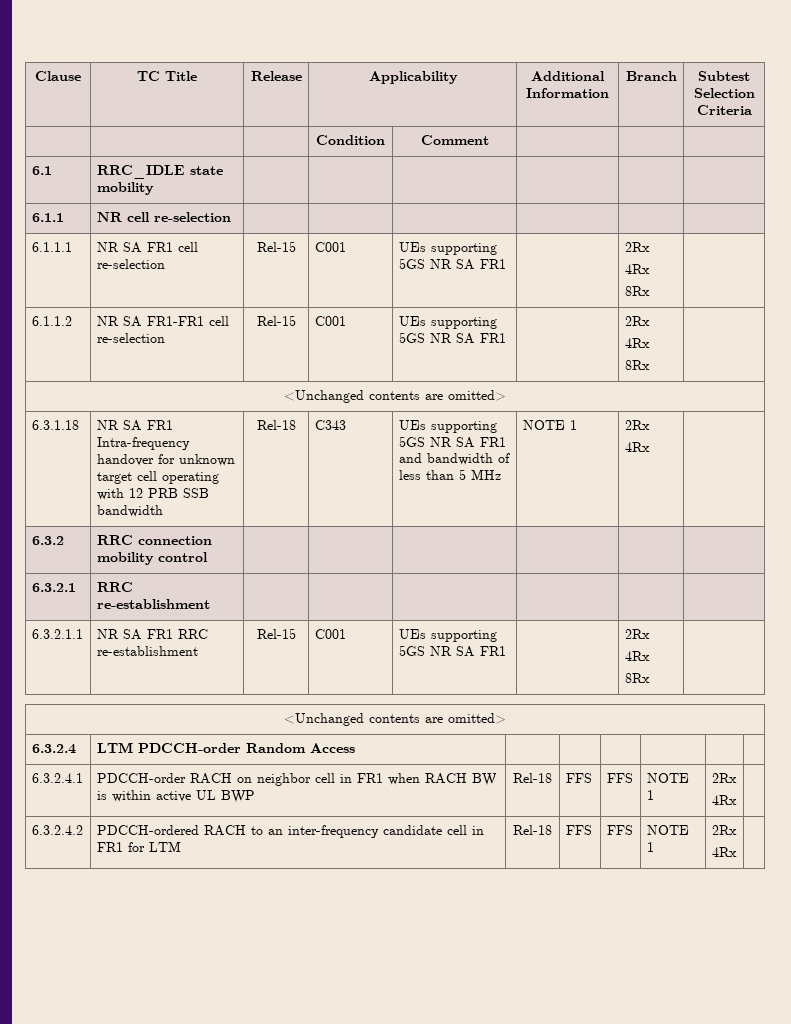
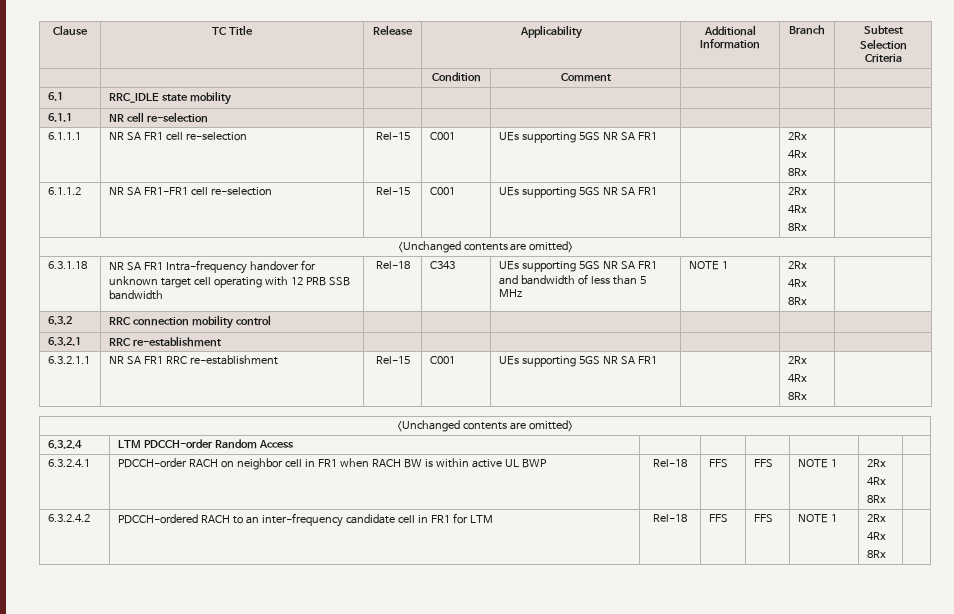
(650, 447) none -> [788,297,808,305] // 8Rx
(737, 800) none -> [867,495,887,503] // 8Rx
(737, 852) none -> [867,550,887,558] // 8Rx

